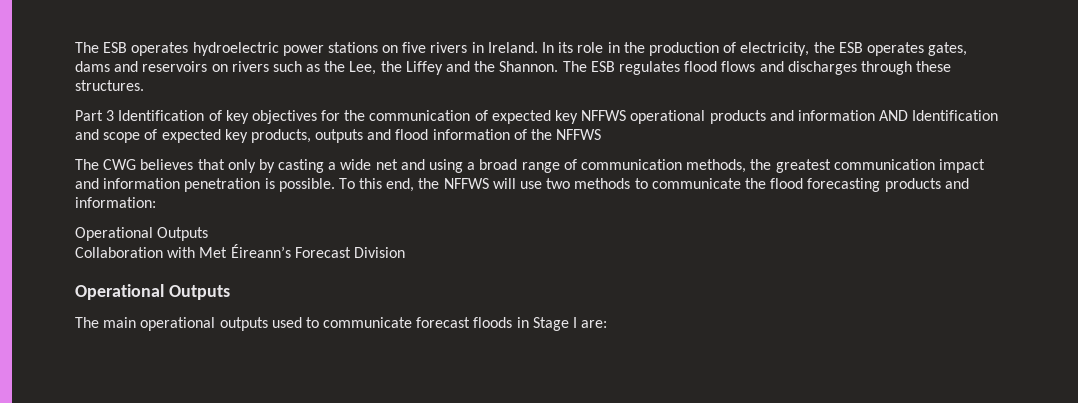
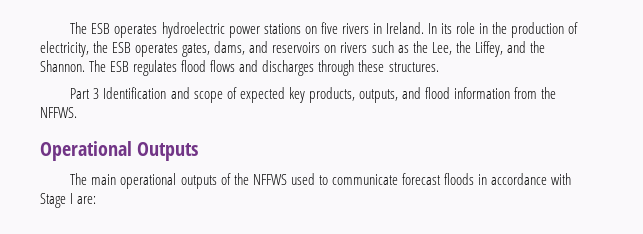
[75,61,110,72] dams -> [214,41,246,55] dams,
[405,61,443,75] Liffey -> [474,41,503,57] Liffey,
[208,110,999,124] of key objectives for the communication of expected key NFFWS operational products and information AND Identification -> (167, 93) none
[315,129,364,143] outputs -> [358,89,398,103] outputs,
[513,129,602,140] [75,159,985,173] [75,178,969,192] [75,197,156,208] [75,227,209,241] [75,244,405,258] of the NFFWS // The CWG believes that only by casting a wide net and using a broad range of communication methods, the greatest communication impact and information penetration is possible. To this end, the NFFWS will use two methods to communicate the flood forecasting products and information: // Operational Outputs // Collaboration with Met Éireann’s Forecast Division -> [514,87,557,99] [40,107,77,118] from the NFFWS.
(268, 324) none -> [220,173,287,185] of the NFFWS
(529, 322) none -> [491,173,572,185] accordance with

